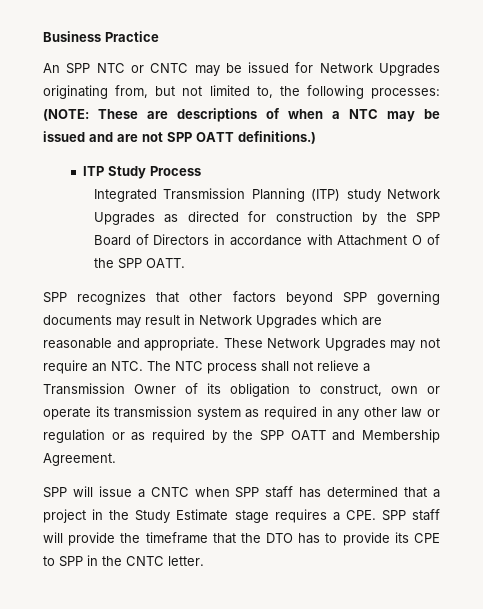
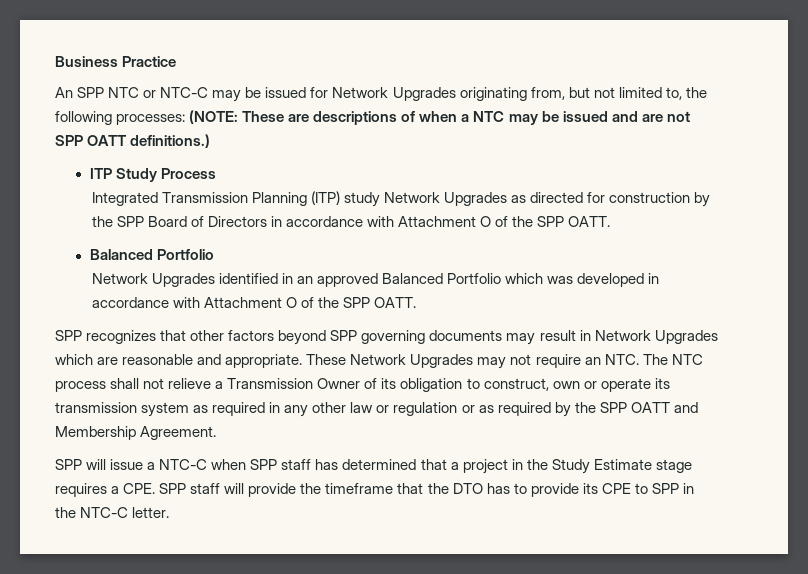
[150,63,189,73] CNTC -> [160,87,209,98] NTC-C
(185, 263) none -> [89,249,214,260] [91,273,660,287] [91,297,417,308] // Balanced Portfolio // Network Upgrades identified in an approved Balanced Portfolio which was developed in accordance with Attachment O of the SPP OATT.
[150,487,189,497] CNTC -> [159,459,208,470] NTC-C
[126,556,164,566] CNTC -> [80,507,129,518] NTC-C

